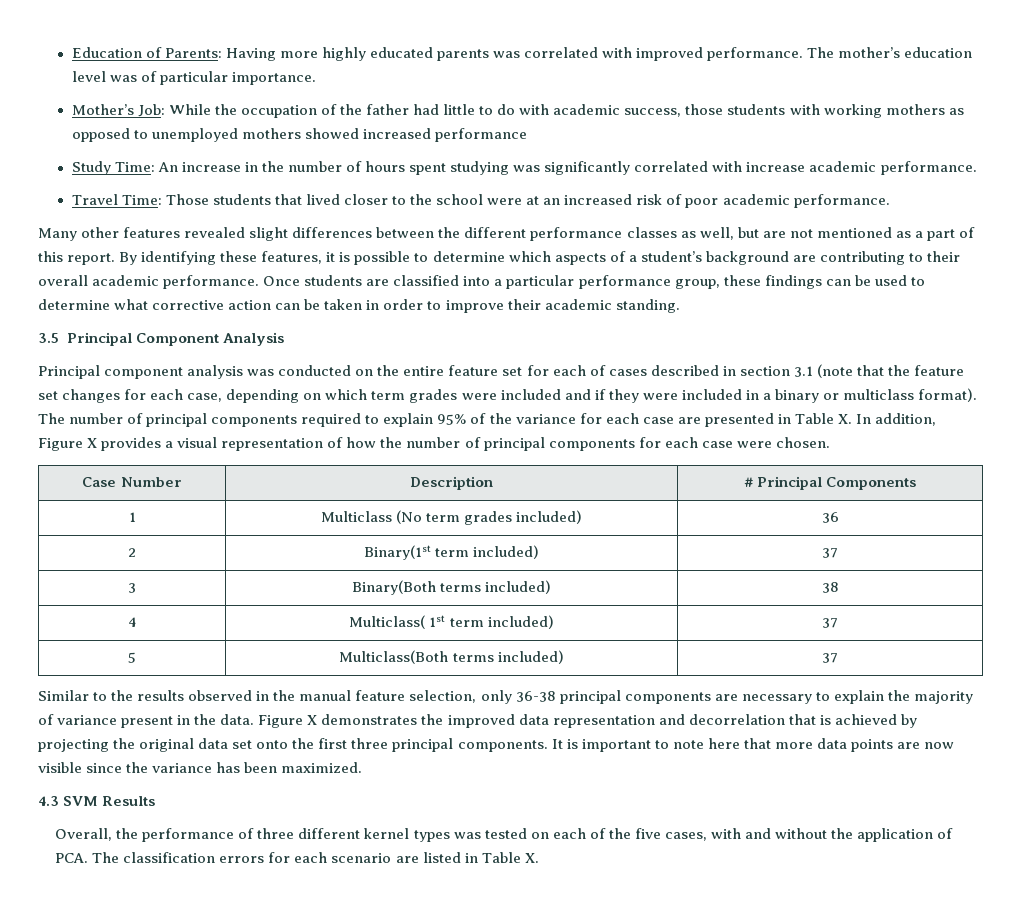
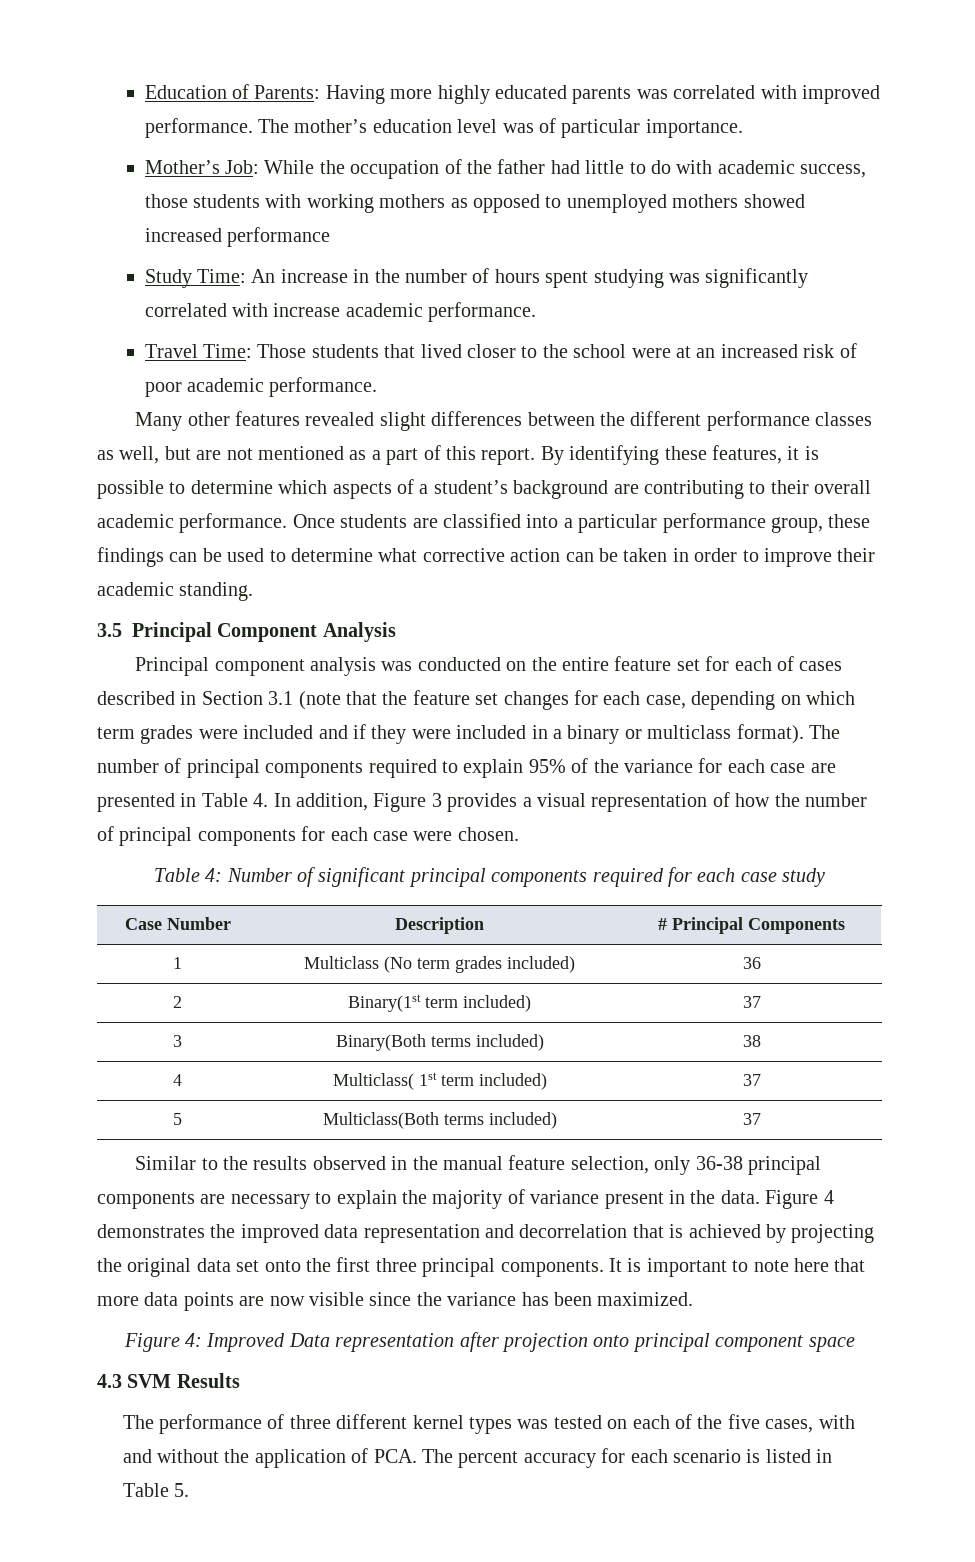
[739,366,790,376] section -> [201,691,263,705] Section
[837,414,852,424] X. -> [253,793,269,807] 4.
[87,438,98,448] X -> [431,793,442,807] 3
(830, 442) none -> [153,867,826,887] // Table 4: Number of significant principal components required for each case study
[307,715,318,725] X -> [823,1190,834,1204] 4
(363, 767) none -> [123,1332,855,1352] // Figure 4: Improved Data representation after projection onto principal component space
[55,828,139,841] Overall, the -> [122,1415,154,1429] The
[123,852,265,863] classification errors -> [458,1451,596,1468] percent accuracy
[395,856,419,863] are -> [746,1449,761,1463] is
[524,853,539,863] X. -> [174,1483,190,1497] 5.

